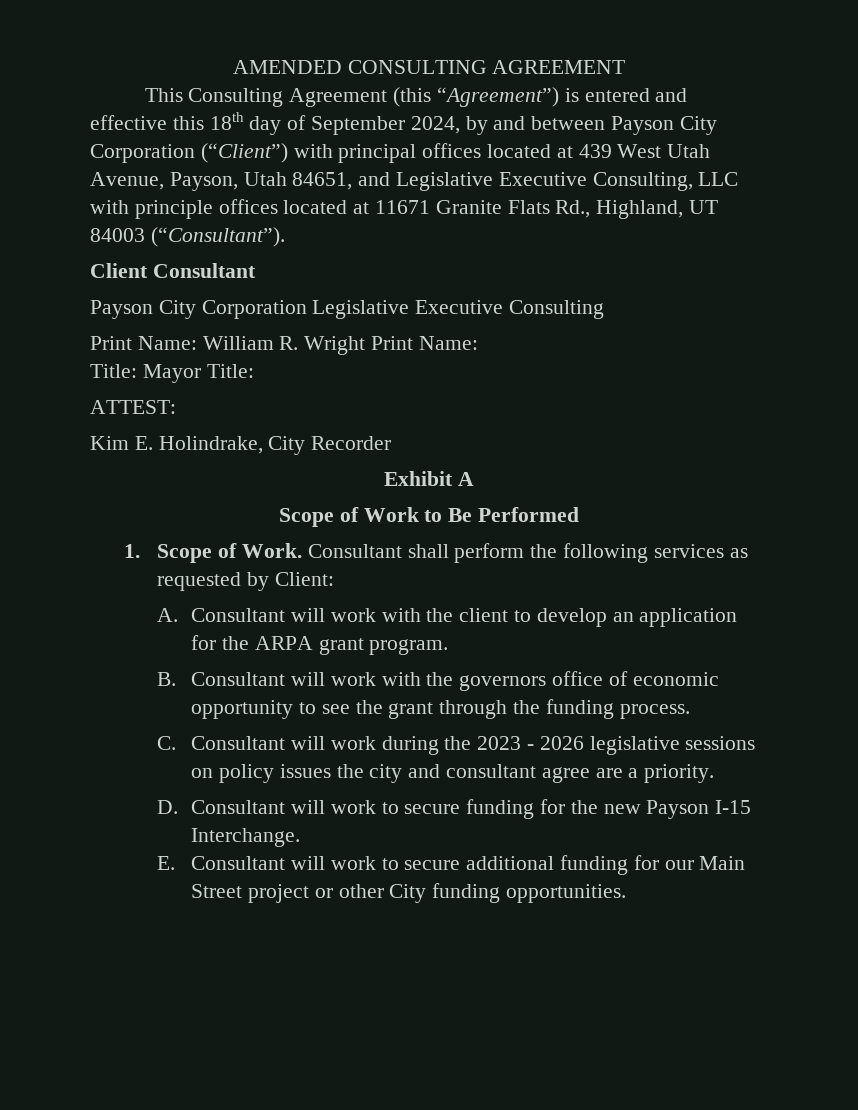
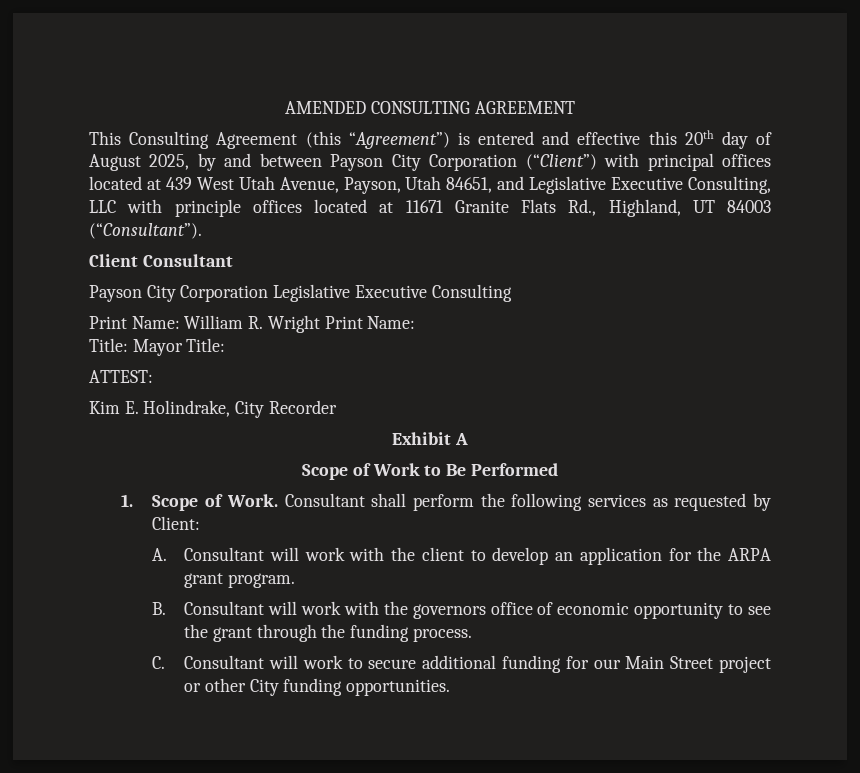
[209,112,244,130] 18th -> [684,130,714,145] 20th
[311,116,460,135] September 2024, -> [89,154,190,171] August 2025,
[381,736,756,755] [191,764,715,783] [157,799,752,819] [191,828,301,847] [157,856,376,870] during the 2023 - 2026 legislative sessions on policy issues the city and consultant agree are a priority. // D. Consultant will work to secure funding for the new Payson I-15 Interchange. // E. Consultant will work -> (343, 662) none

